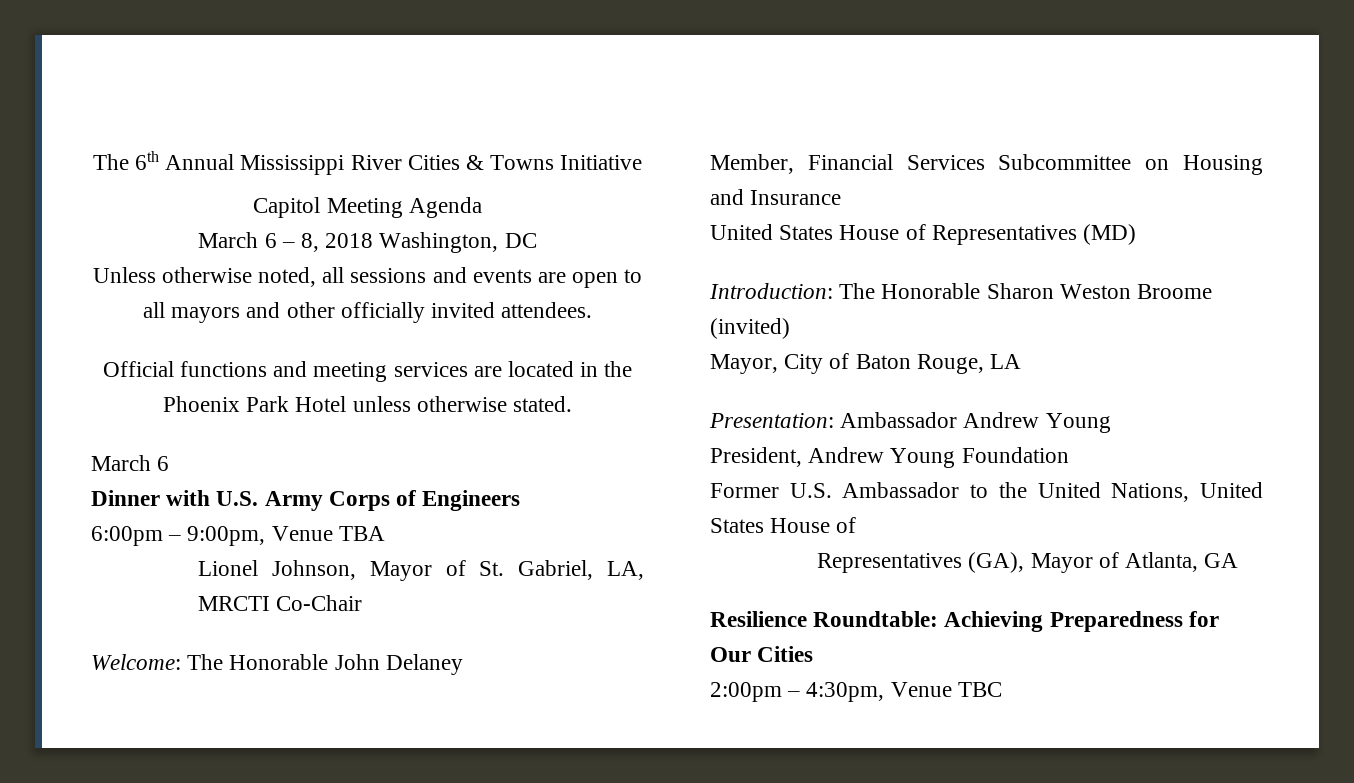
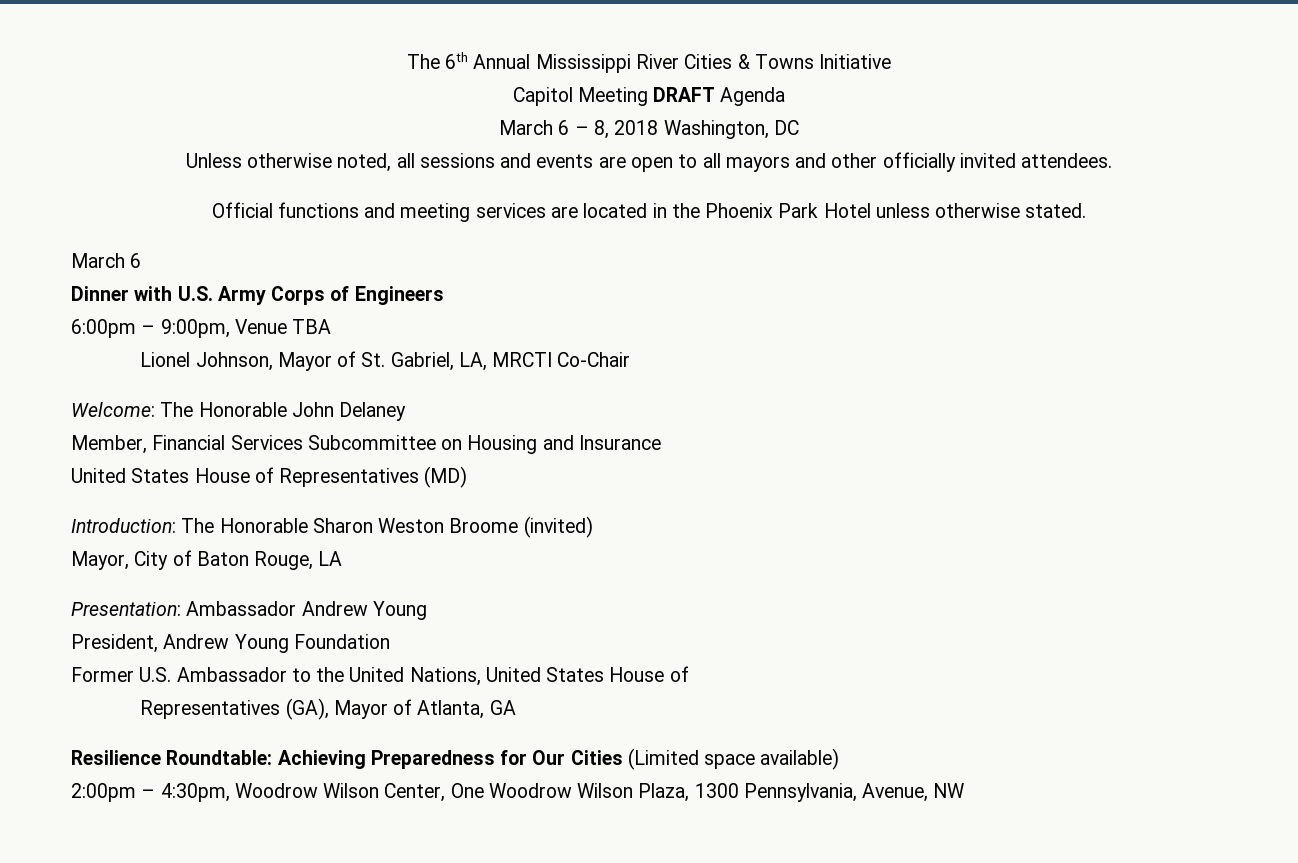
(403, 208) none -> [653,87,716,102] DRAFT
(814, 654) none -> [627,748,840,770] (Limited space available)
[890,682,1002,697] Venue TBC -> [234,783,965,802] Woodrow Wilson Center, One Woodrow Wilson Plaza, 1300 Pennsylvania, Avenue, NW

